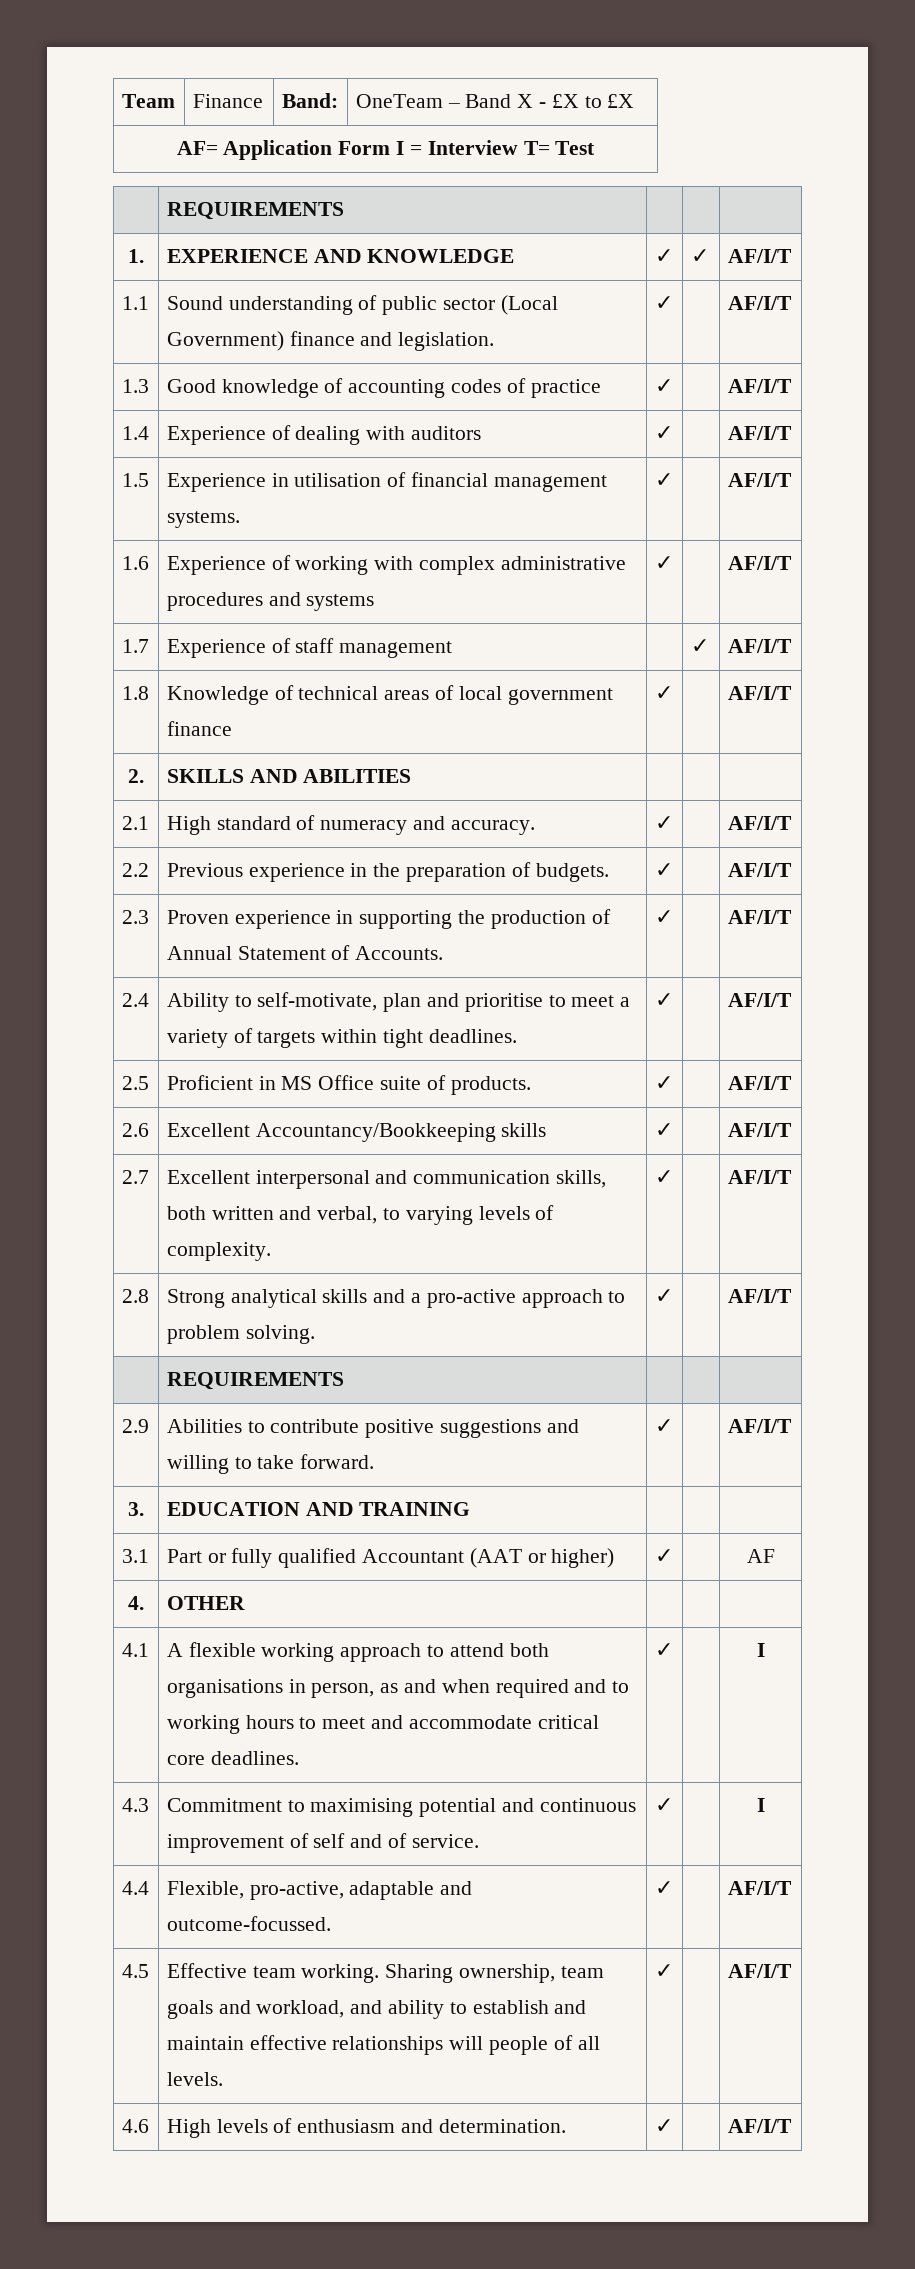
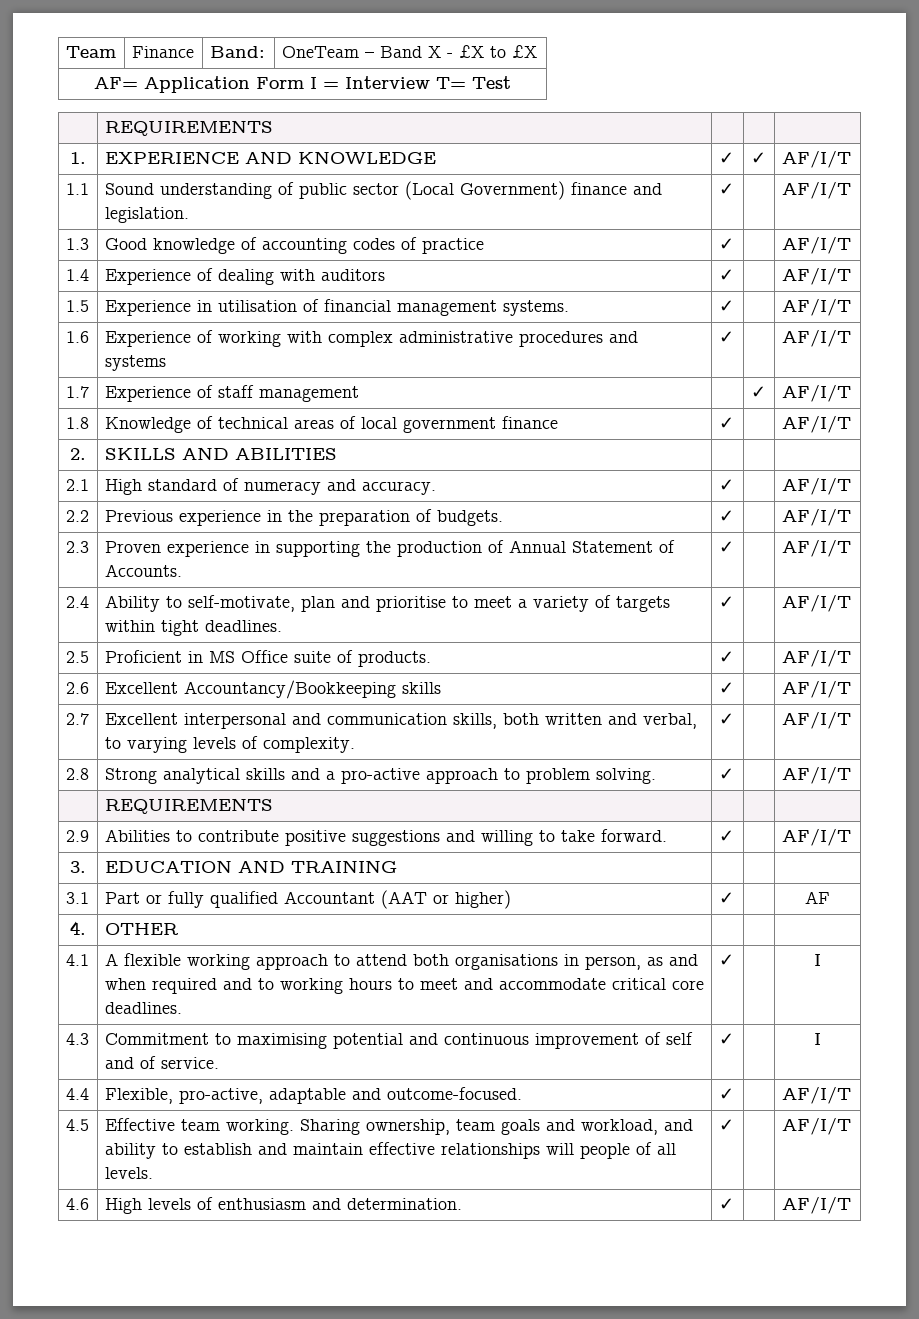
[166,1916,331,1931] outcome-focussed. -> [386,1087,522,1100] outcome-focused.

